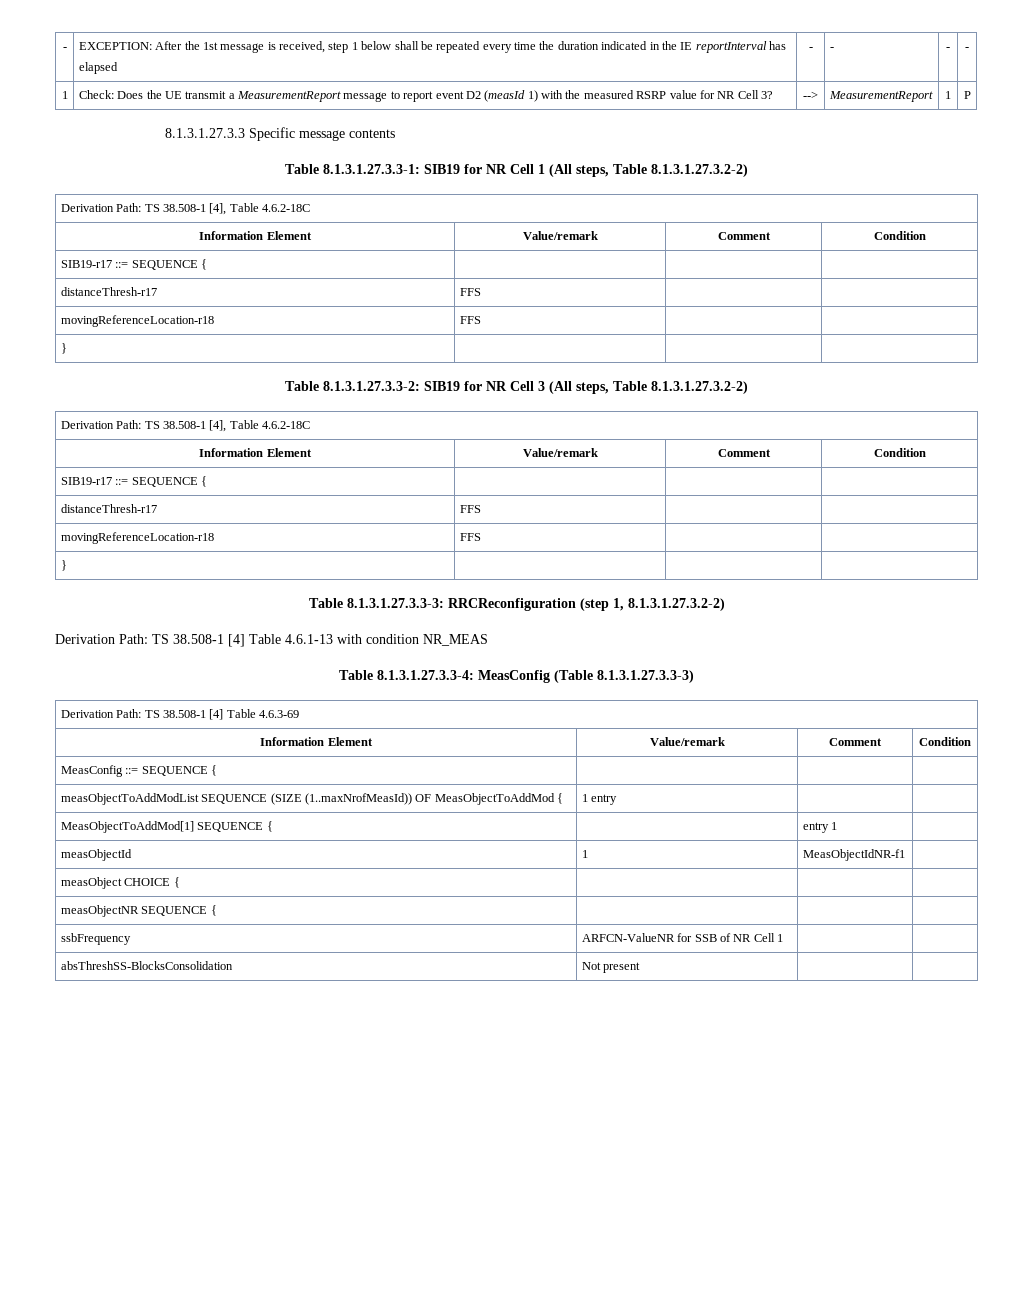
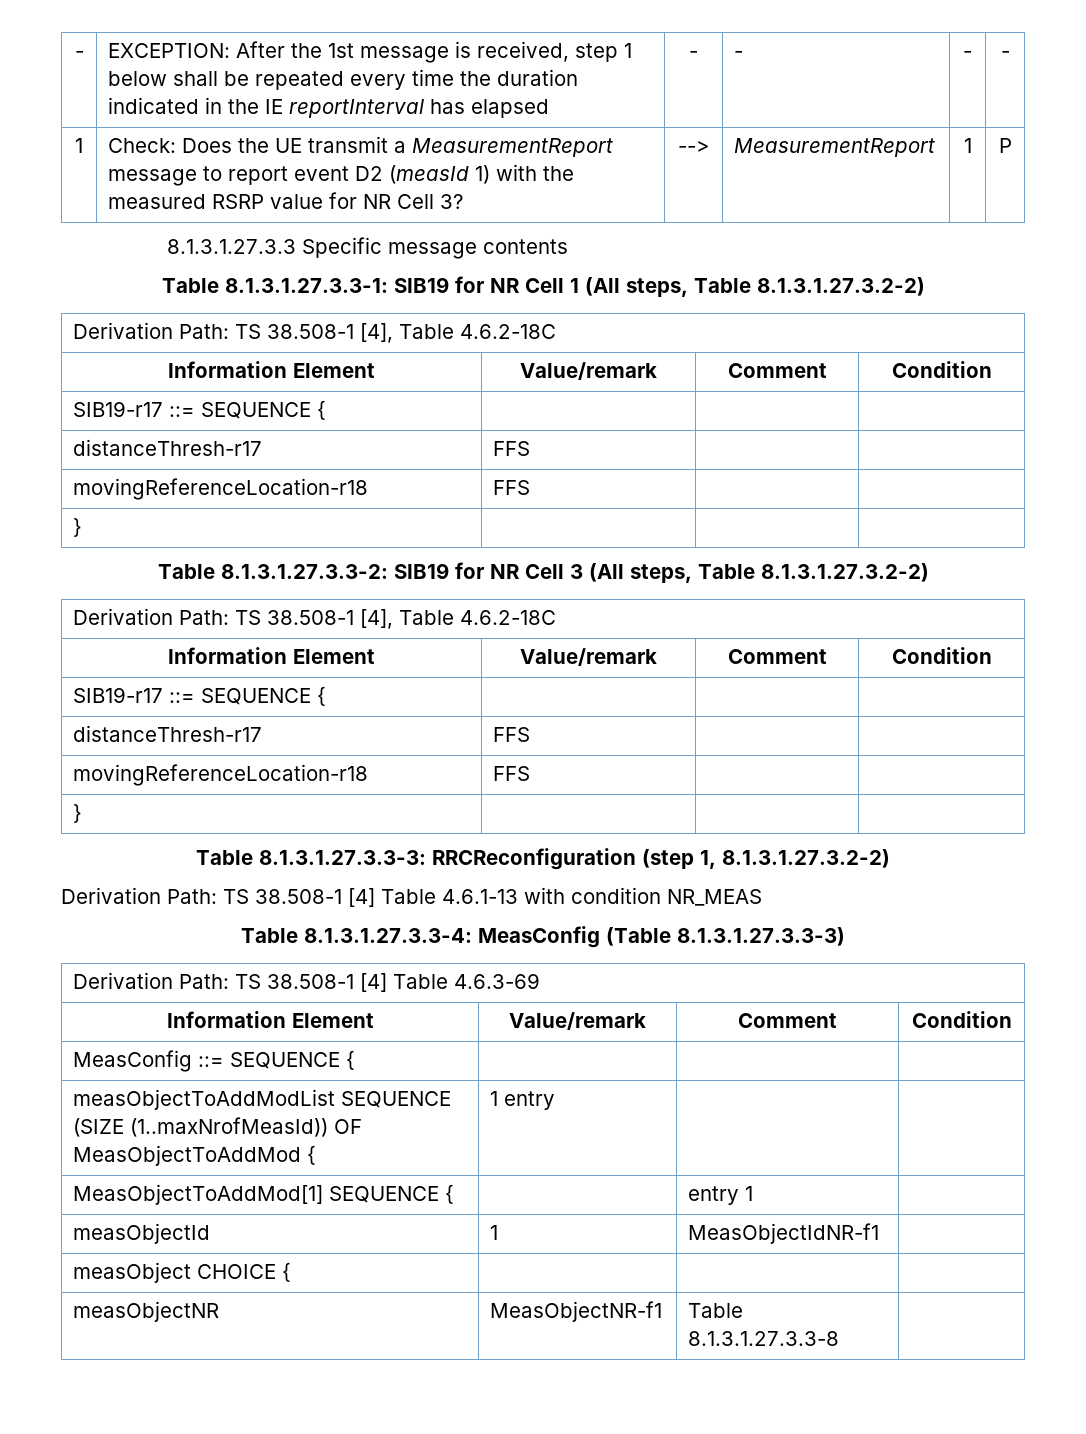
[141,905,217,916] [60,933,131,945] [581,933,784,942] [60,961,233,970] [581,962,641,973] SEQUENCE { | | | // ssbFrequency | ARFCN-ValueNR for SSB of NR Cell 1 | | // absThreshSS-BlocksConsolidation | Not present | -> [490,1301,663,1322] [688,1303,744,1318] [688,1331,840,1346] | MeasObjectNR-f1 | Table 8.1.3.1.27.3.3-8

